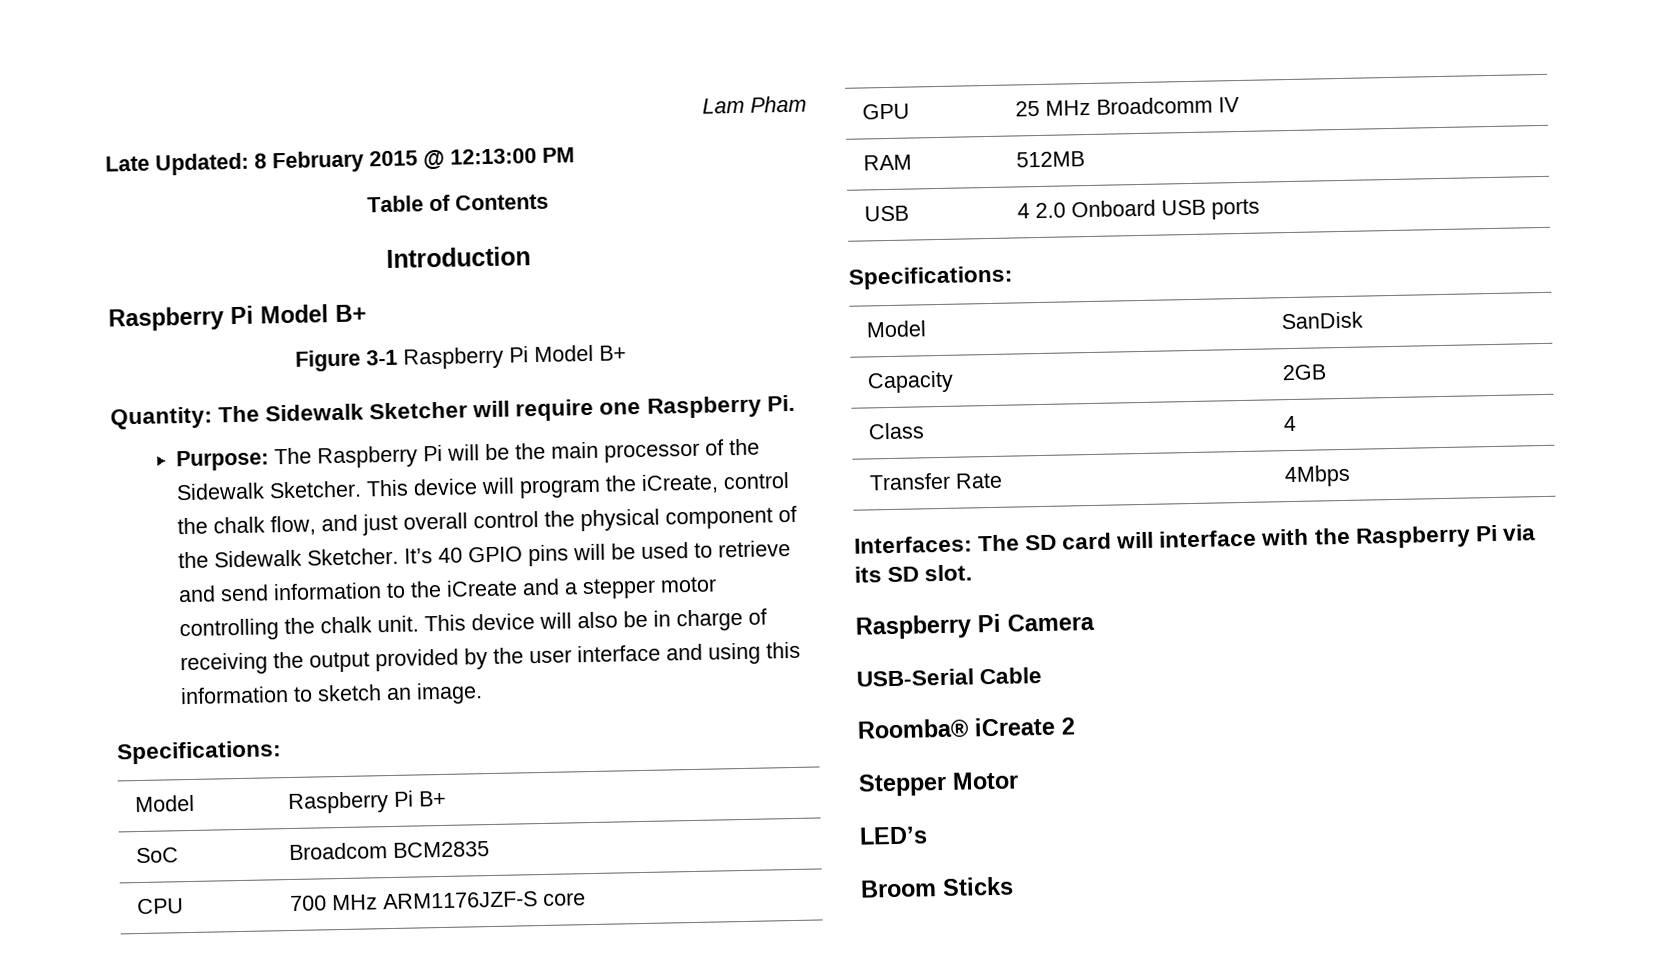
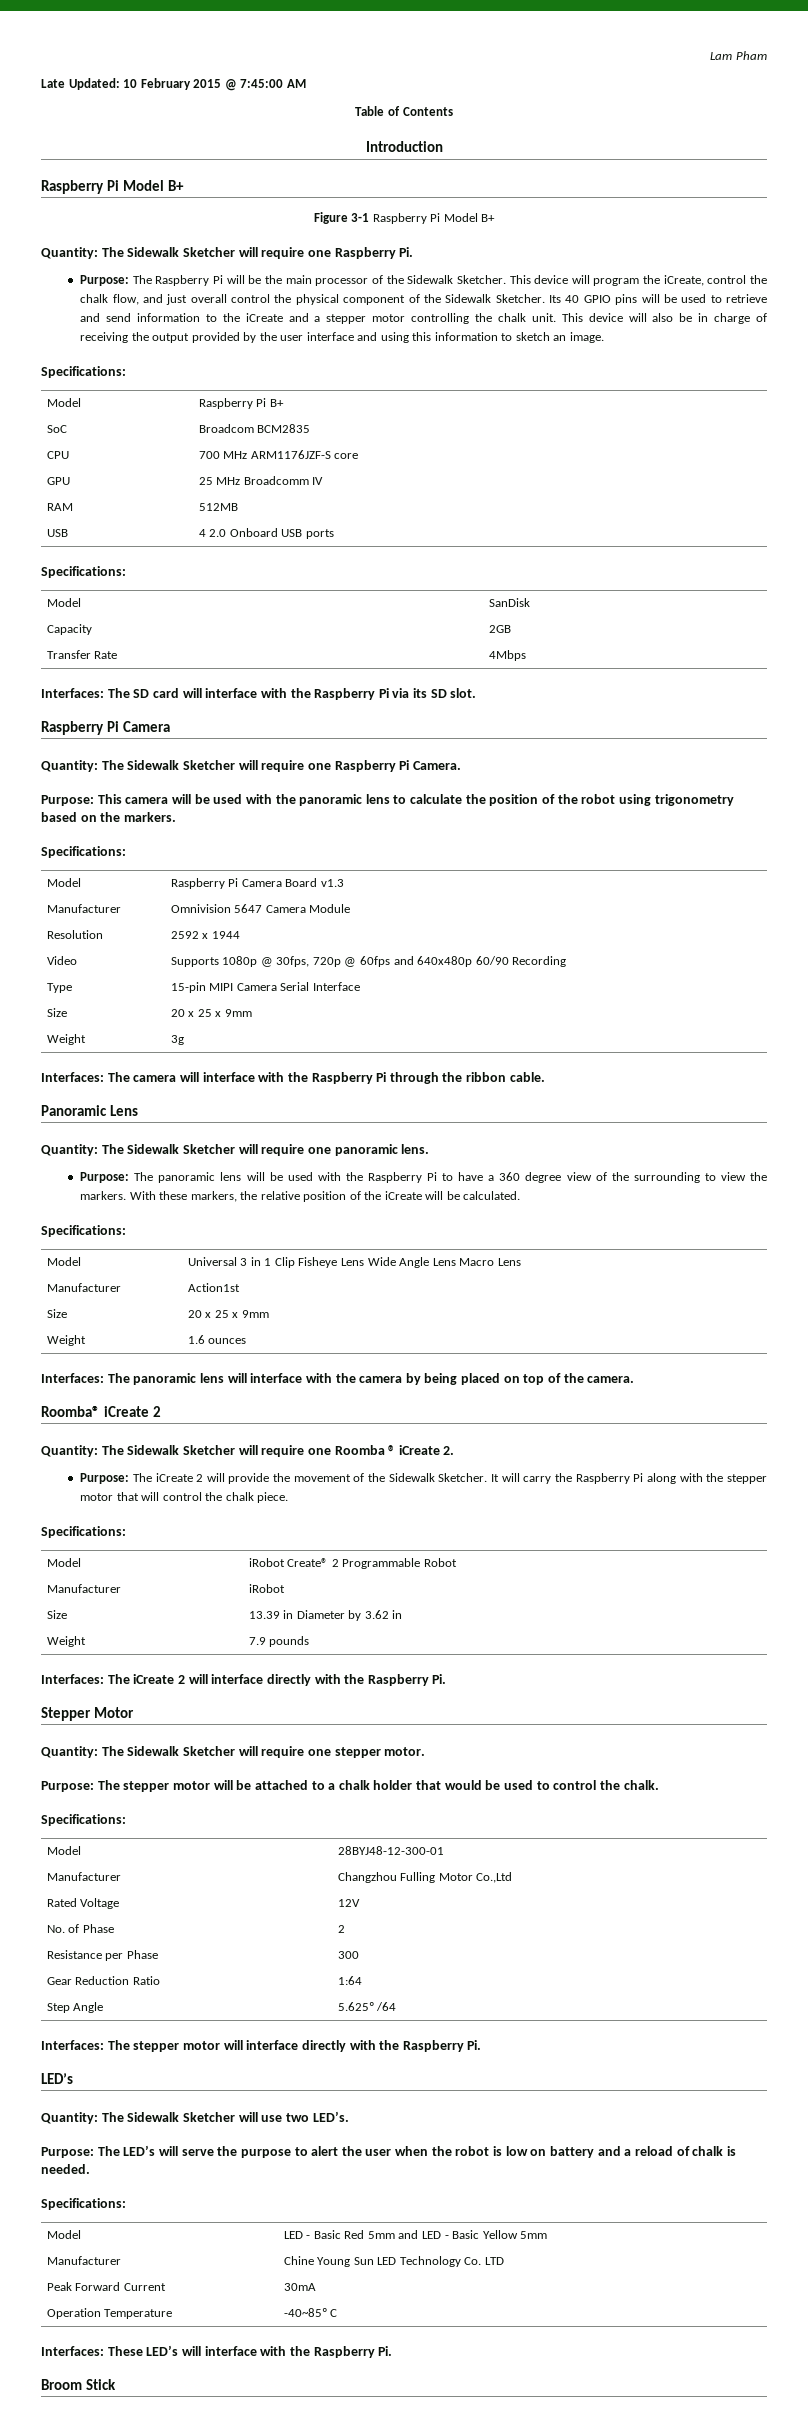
[254,153,267,169] 8 -> [123,79,138,88] 10
[450,147,575,165] 12:13:00 PM -> [240,79,306,88] 7:45:00 AM
[404,548,434,564] It’s -> [549,295,562,303] Its
[868,422,926,440] [1283,415,1297,432] // Class | 4 -> (511, 629) none
[856,667,1043,687] [857,716,1075,740] [858,771,1019,797] [859,826,928,845] USB-Serial Cable // Roomba® iCreate 2 // Stepper Motor // LED’s -> [41,760,461,772] [41,794,734,806] [41,812,176,822] [41,846,126,858] [46,878,81,887] [170,878,344,889] [46,904,121,913] [170,904,351,913] [46,930,103,939] [170,931,240,939] [46,956,77,965] [170,956,567,967] [46,983,72,993] [170,982,360,993] [46,1008,67,1017] [170,1009,252,1017] [46,1034,86,1045] [170,1035,184,1045] [41,1072,545,1084] [41,1105,138,1116] [41,1144,430,1156] [80,1172,768,1183] [80,1191,521,1202] [41,1225,126,1237] [46,1257,81,1266] [187,1257,521,1268] [46,1283,121,1292] [187,1283,240,1292] [46,1309,67,1318] [187,1310,269,1318] [46,1335,86,1346] [187,1335,247,1344] [41,1373,635,1385] [41,1406,161,1417] [41,1445,455,1457] [80,1473,767,1484] [80,1492,289,1503] [41,1526,126,1538] [46,1558,81,1567] [248,1558,457,1569] [46,1584,121,1593] [248,1584,285,1593] [46,1610,67,1619] [248,1610,403,1621] [46,1636,86,1647] [248,1636,310,1647] [41,1674,447,1686] [41,1707,134,1721] [41,1746,426,1758] [41,1780,659,1792] [41,1814,126,1826] [46,1846,81,1855] [337,1846,444,1855] [46,1872,121,1881] [337,1872,513,1883] [46,1898,120,1909] [337,1899,360,1907] [46,1924,114,1933] [337,1925,345,1933] [46,1950,158,1961] [337,1951,359,1959] [46,1976,160,1985] [337,1976,362,1985] [46,2002,104,2013] [337,2002,397,2011] [41,2040,482,2052] [41,2073,73,2084] [41,2111,349,2124] [41,2145,736,2158] [41,2164,90,2174] [41,2198,126,2210] [46,2230,81,2239] [283,2230,548,2239] [46,2256,121,2265] [283,2256,504,2267] [46,2282,166,2291] [283,2283,316,2291] [46,2308,173,2319] [283,2308,338,2317] [41,2345,393,2358] Quantity: The Sidewalk Sketcher will require one Raspberry Pi Camera. // Purpose: This camera will be used with the panoramic lens to calculate the position of the robot using trigonometry based on the markers. // Specifications: // Model | Raspberry Pi Camera Board v1.3 // Manufacturer | Omnivision 5647 Camera Module // Resolution | 2592 x 1944 // Video | Supports 1080p @ 30fps, 720p @ 60fps and 640x480p 60/90 Recording // Type | 15-pin MIPI Camera Serial Interface // Size | 20 x 25 x 9mm // Weight | 3g // Interfaces: The camera will interface with the Raspberry Pi through the ribbon cable. // Panoramic Lens // Quantity: The Sidewalk Sketcher will require one panoramic lens. // Purpose: The panoramic lens will be used with the Raspberry Pi to have a 360 degree view of the surrounding to view the markers. With these markers, the relative position of the iCreate will be calculated. // Specifications: // Model | Universal 3 in 1 Clip Fisheye Lens Wide Angle Lens Macro Lens // Manufacturer | Action1st // Size | 20 x 25 x 9mm // Weight | 1.6 ounces // Interfaces: The panoramic lens will interface with the camera by being placed on top of the camera. // Roomba® iCreate 2 // Quantity: The Sidewalk Sketcher will require one Roomba ® iCreate 2. // Purpose: The iCreate 2 will provide the movement of the Sidewalk Sketcher. It will carry the Raspberry Pi along with the stepper motor that will control the chalk piece. // Specifications: // Model | iRobot Create® 2 Programmable Robot // Manufacturer | iRobot // Size | 13.39 in Diameter by 3.62 in // Weight | 7.9 pounds // Interfaces: The iCreate 2 will interface directly with the Raspberry Pi. // Stepper Motor // Quantity: The Sidewalk Sketcher will require one stepper motor. // Purpose: The stepper motor will be attached to a chalk holder that would be used to control the chalk. // Specifications: // Model | 28BYJ48-12-300-01 // Manufacturer | Changzhou Fulling Motor Co.,Ltd // Rated Voltage | 12V // No. of Phase | 2 // Resistance per Phase | 300 // Gear Reduction Ratio | 1:64 // Step Angle | 5.625º /64 // Interfaces: The stepper motor will interface directly with the Raspberry Pi. // LED’s // Quantity: The Sidewalk Sketcher will use two LED’s. // Purpose: The LED’s will serve the purpose to alert the user when the robot is low on battery and a reload of chalk is needed. // Specifications: // Model | LED - Basic Red 5mm and LED - Basic Yellow 5mm // Manufacturer | Chine Young Sun LED Technology Co. LTD // Peak Forward Current | 30mA // Operation Temperature | -40~85º C // Interfaces: These LED’s will interface with the Raspberry Pi.
[942,876,1014,897] Sticks -> [85,2379,116,2390] Stick

